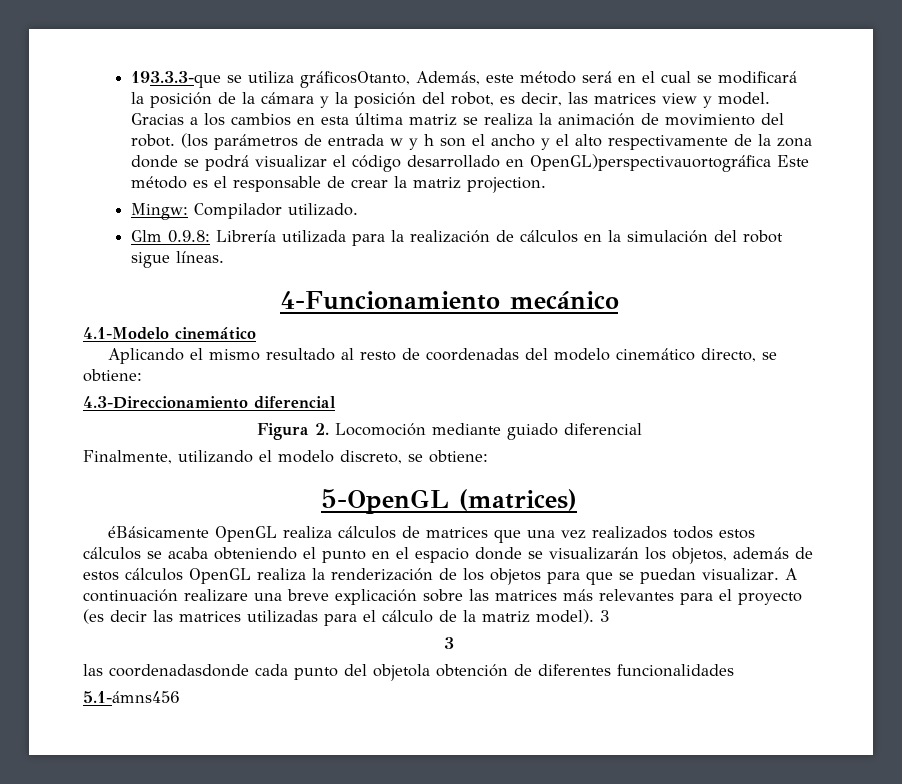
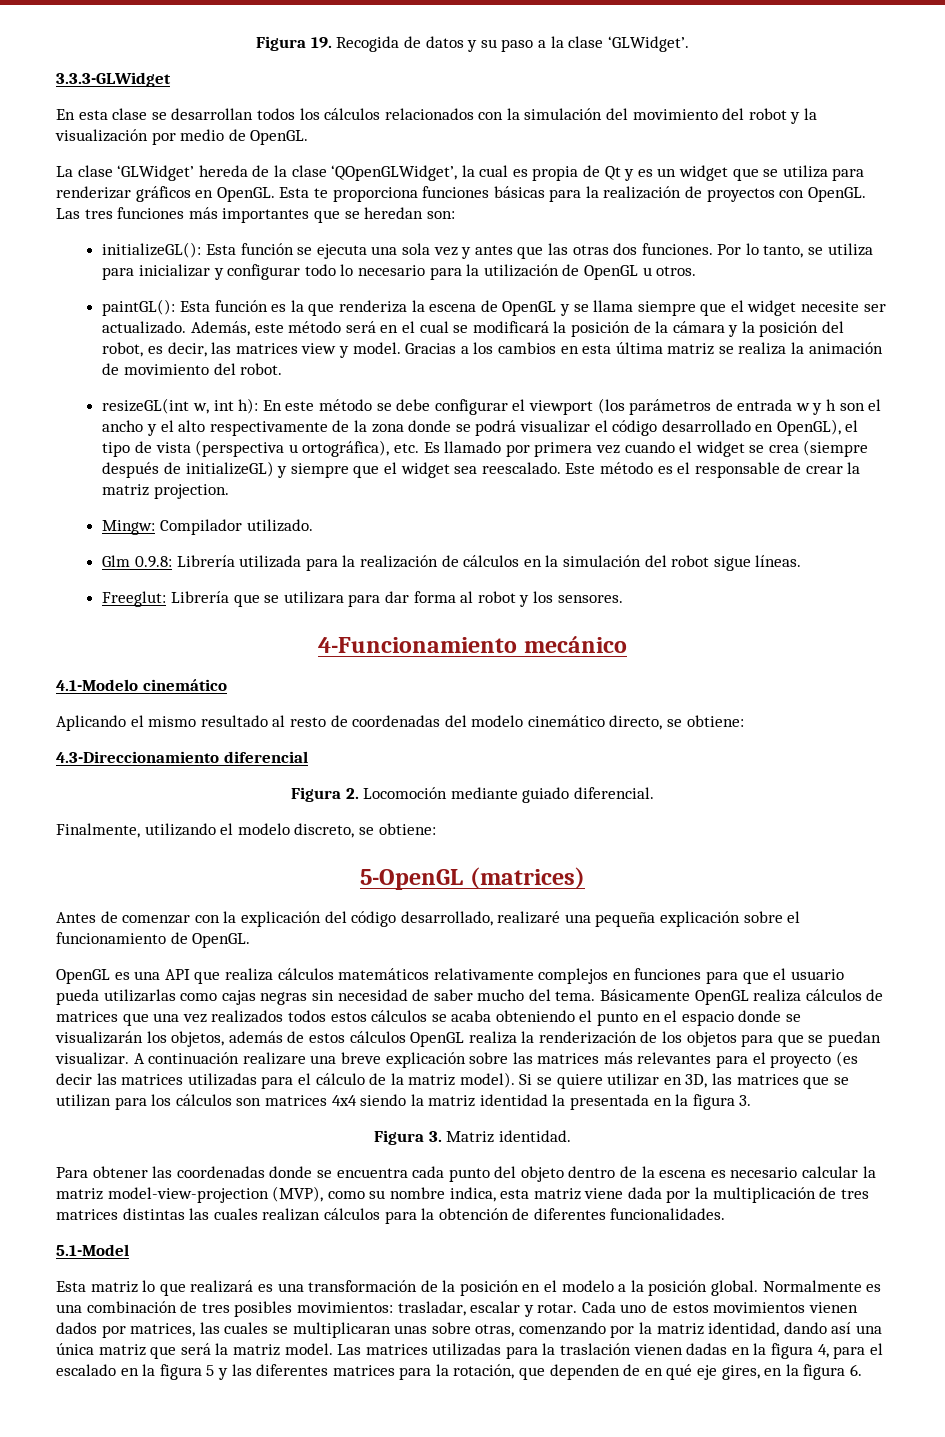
[130,71,410,88] 193.3.3-que se utiliza gráficosOtanto, -> [256,36,689,52] [56,72,171,87] [56,108,818,124] [55,129,309,145] [56,165,865,181] [56,186,866,202] [56,207,455,223] [102,242,873,259] [102,264,697,280] [102,299,886,316] [102,321,187,334] Figura 19. Recogida de datos y su paso a la clase ‘GLWidget’. // 3.3.3-GLWidget // En esta clase se desarrollan todos los cálculos relacionados con la simulación del movimiento del robot y la visualización por medio de OpenGL. // La clase ‘GLWidget’ hereda de la clase ‘QOpenGLWidget’, la cual es propia de Qt y es un widget que se utiliza para renderizar gráficos en OpenGL. Esta te proporciona funciones básicas para la realización de proyectos con OpenGL. Las tres funciones más importantes que se heredan son: // initializeGL(): Esta función se ejecuta una sola vez y antes que las otras dos funciones. Por lo tanto, se utiliza para inicializar y configurar todo lo necesario para la utilización de OpenGL u otros. // paintGL(): Esta función es la que renderiza la escena de OpenGL y se llama siempre que el widget necesite ser actualizado.
(175, 140) none -> [102,398,593,415] // resizeGL(int w, int h): En este método se debe configurar el viewport
[529,154,771,172] OpenGL)perspectivauortográfica -> [776,419,859,436] [102,440,869,457] [102,461,561,478] OpenGL), el tipo de vista (perspectiva u ortográfica), etc. Es llamado por primera vez cuando el widget se crea (siempre después de initializeGL) y siempre que el widget sea reescalado.
(224, 257) none -> [102,591,623,607] // Freeglut: Librería que se utilizara para dar forma al robot y los sensores.
[563,423,642,435] diferencial -> [573,787,654,799] diferencial.
[107,526,209,538] éBásicamente -> [56,911,801,927] [56,932,251,948] [56,968,844,984] [56,989,691,1005] Antes de comenzar con la explicación del código desarrollado, realizaré una pequeña explicación sobre el funcionamiento de OpenGL. // OpenGL es una API que realiza cálculos matemáticos relativamente complejos en funciones para que el usuario pueda utilizarlas como cajas negras sin necesidad de saber mucho del tema. Básicamente
[600,610,609,622] [444,637,454,649] [83,664,734,681] [83,691,180,703] 3 // 3 // las coordenadasdonde cada punto del objetola obtención de diferentes funcionalidades // 5.1-ámns456 -> [519,1073,849,1089] [56,1094,752,1110] [374,1130,571,1145] [56,1166,876,1182] [56,1186,869,1203] [56,1208,726,1224] [56,1244,129,1256] [56,1280,882,1296] [56,1301,858,1317] [56,1322,883,1338] [56,1343,883,1359] [56,1364,862,1380] Si se quiere utilizar en 3D, las matrices que se utilizan para los cálculos son matrices 4x4 siendo la matriz identidad la presentada en la figura 3. // Figura 3. Matriz identidad. // Para obtener las coordenadas donde se encuentra cada punto del objeto dentro de la escena es necesario calcular la matriz model-view-projection (MVP), como su nombre indica, esta matriz viene dada por la multiplicación de tres matrices distintas las cuales realizan cálculos para la obtención de diferentes funcionalidades. // 5.1-Model // Esta matriz lo que realizará es una transformación de la posición en el modelo a la posición global. Normalmente es una combinación de tres posibles movimientos: trasladar, escalar y rotar. Cada uno de estos movimientos vienen dados por matrices, las cuales se multiplicaran unas sobre otras, comenzando por la matriz identidad, dando así una única matriz que será la matriz model. Las matrices utilizadas para la traslación vienen dadas en la figura 4, para el escalado en la figura 5 y las diferentes matrices para la rotación, que dependen de en qué eje gires, en la figura 6.

